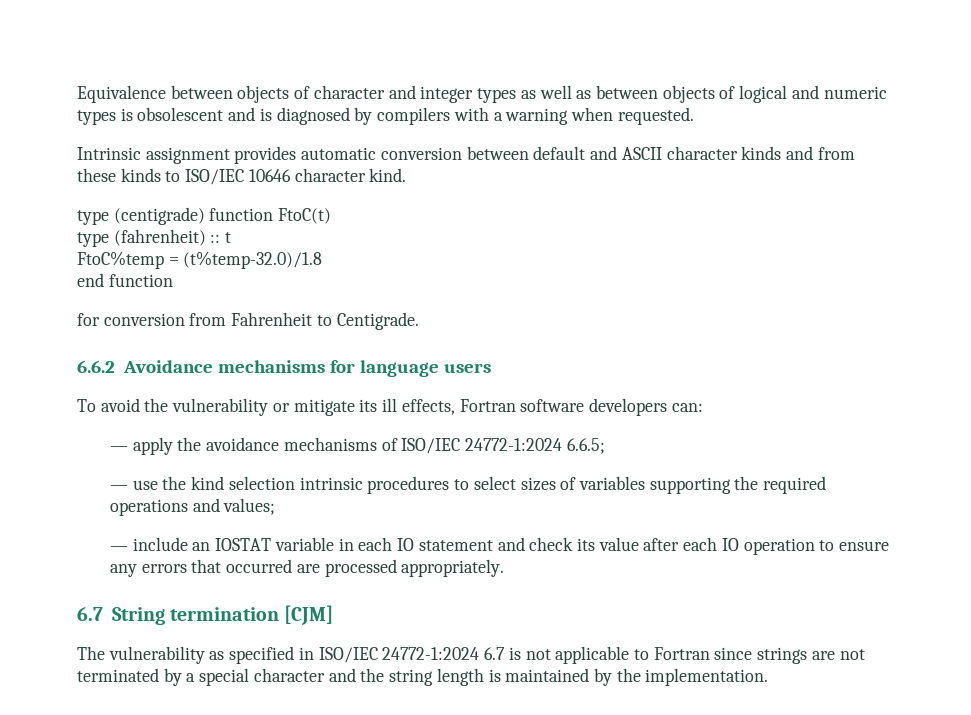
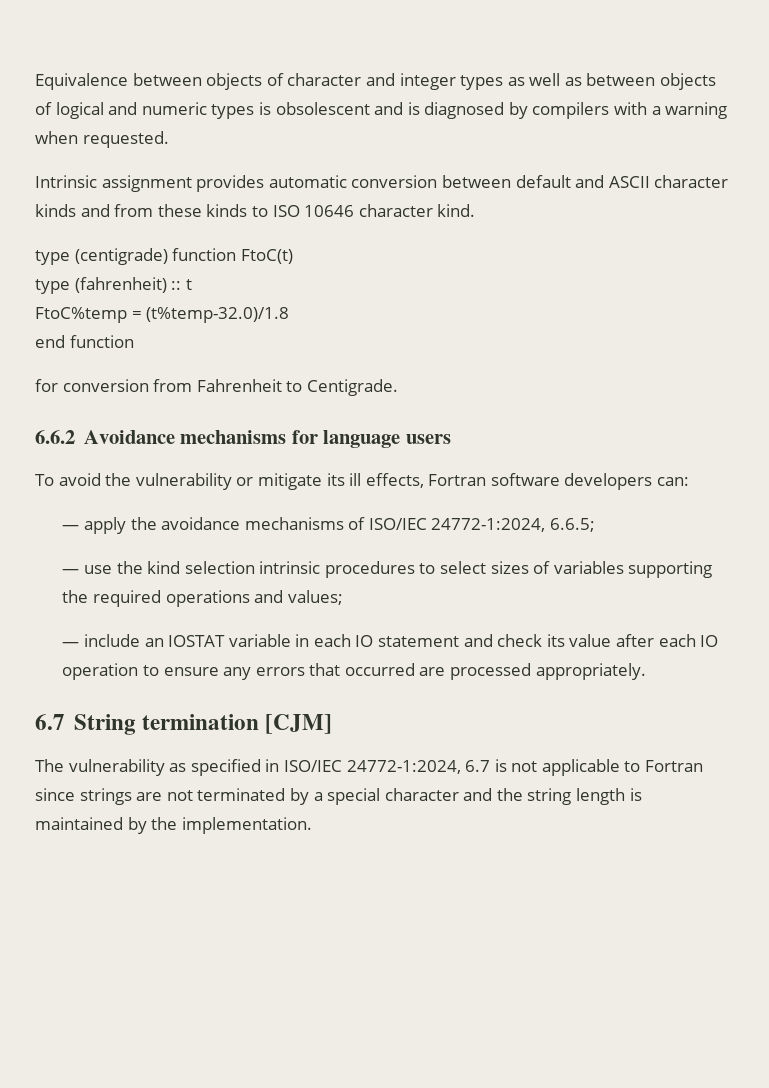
[185,169,245,185] ISO/IEC -> [272,205,300,217] ISO
[465,438,563,451] 24772-1:2024 -> [431,518,546,532] 24772-1:2024,
[382,647,480,660] 24772-1:2024 -> [346,760,461,774] 24772-1:2024,

